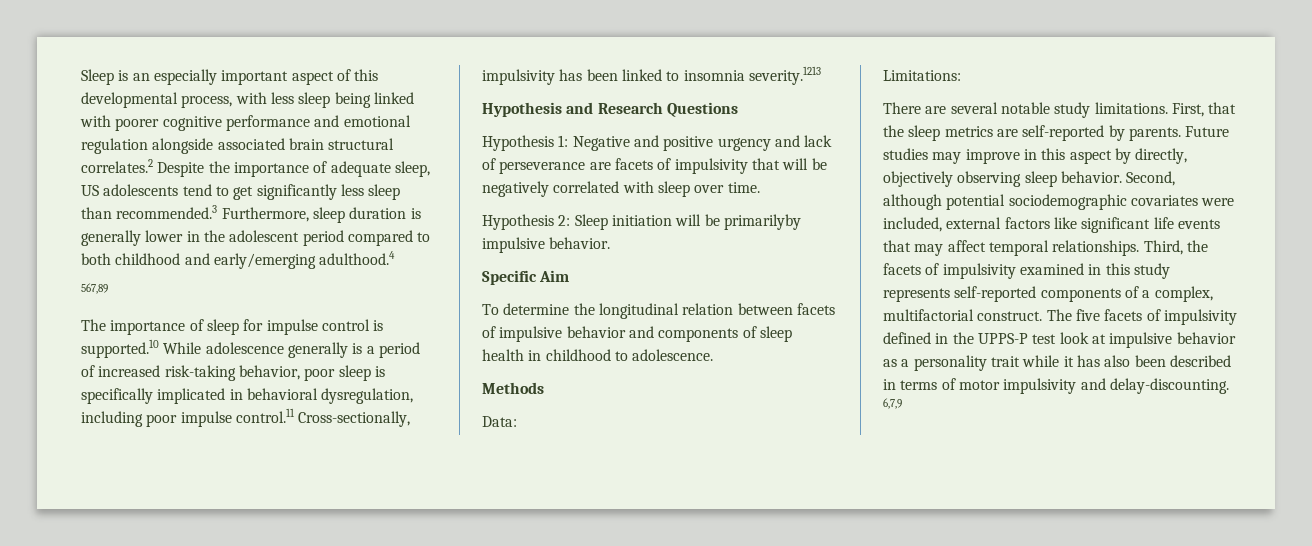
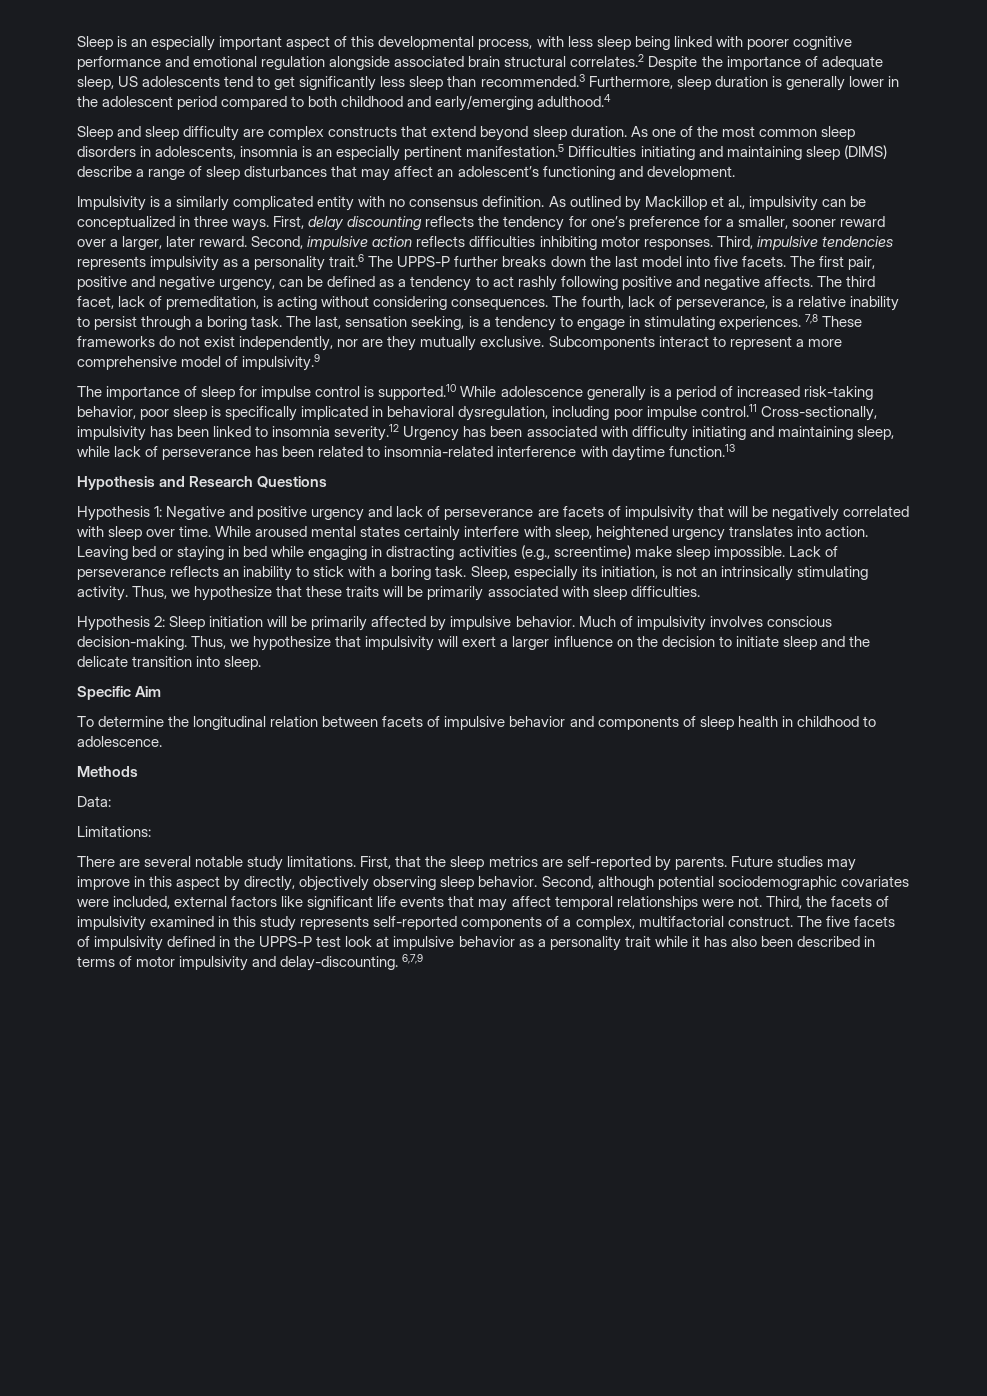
[81,283,108,294] 567,89 -> [77,126,855,141] [77,144,887,161] [77,166,735,181] [77,196,866,211] [77,216,885,231] [77,236,893,250] [77,254,875,271] [77,276,875,291] [77,296,899,311] [77,314,862,331] [77,336,842,351] [77,354,321,371] Sleep and sleep difficulty are complex constructs that extend beyond sleep duration. As one of the most common sleep disorders in adolescents, insomnia is an especially pertinent manifestation.5 Difficulties initiating and maintaining sleep (DIMS) describe a range of sleep disturbances that may affect an adolescent’s functioning and development. // Impulsivity is a similarly complicated entity with no consensus definition. As outlined by Mackillop et al., impulsivity can be conceptualized in three ways. First, delay discounting reflects the tendency for one’s preference for a smaller, sooner reward over a larger, later reward. Second, impulsive action reflects difficulties inhibiting motor responses. Third, impulsive tendencies represents impulsivity as a personality trait.6 The UPPS-P further breaks down the last model into five facets. The first pair, positive and negative urgency, can be defined as a tendency to act rashly following positive and negative affects. The third facet, lack of premeditation, is acting without considering consequences. The fourth, lack of perseverance, is a relative inability to persist through a boring task. The last, sensation seeking, is a tendency to engage in stimulating experiences. 7,8 These frameworks do not exist independently, nor are they mutually exclusive. Subcomponents interact to represent a more comprehensive model of impulsivity.9
[748,66,821,85] severity.1213 -> [334,424,894,441] [77,444,735,461] severity.12 Urgency has been associated with difficulty initiating and maintaining sleep, while lack of perseverance has been related to insomnia-related interference with daytime function.13
(760, 187) none -> [215,526,868,541] [77,545,838,561] [77,566,868,581] [77,586,700,601] While aroused mental states certainly interfere with sleep, heightened urgency translates into action. Leaving bed or staying in bed while engaging in distracting activities (e.g., screentime) make sleep impossible. Lack of perseverance reflects an inability to stick with a boring task. Sleep, especially its initiation, is not an intrinsically stimulating activity. Thus, we hypothesize that these traits will be primarily associated with sleep difficulties.
[723,214,801,230] primarilyby -> [311,616,447,631] primarily affected by
(611, 243) none -> [578,616,832,631] [77,636,870,651] [77,656,262,670] Much of impulsivity involves conscious decision-making. Thus, we hypothesize that impulsivity will exert a larger influence on the decision to initiate sleep and the delicate transition into sleep.
[1052,240,1140,256] relationships. -> [616,896,762,910] relationships were not.

